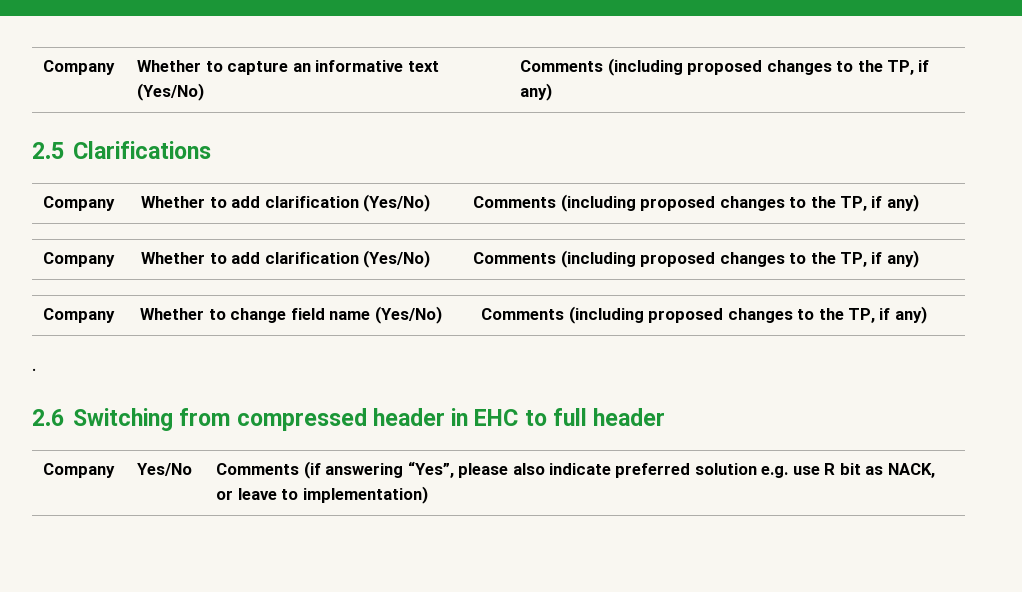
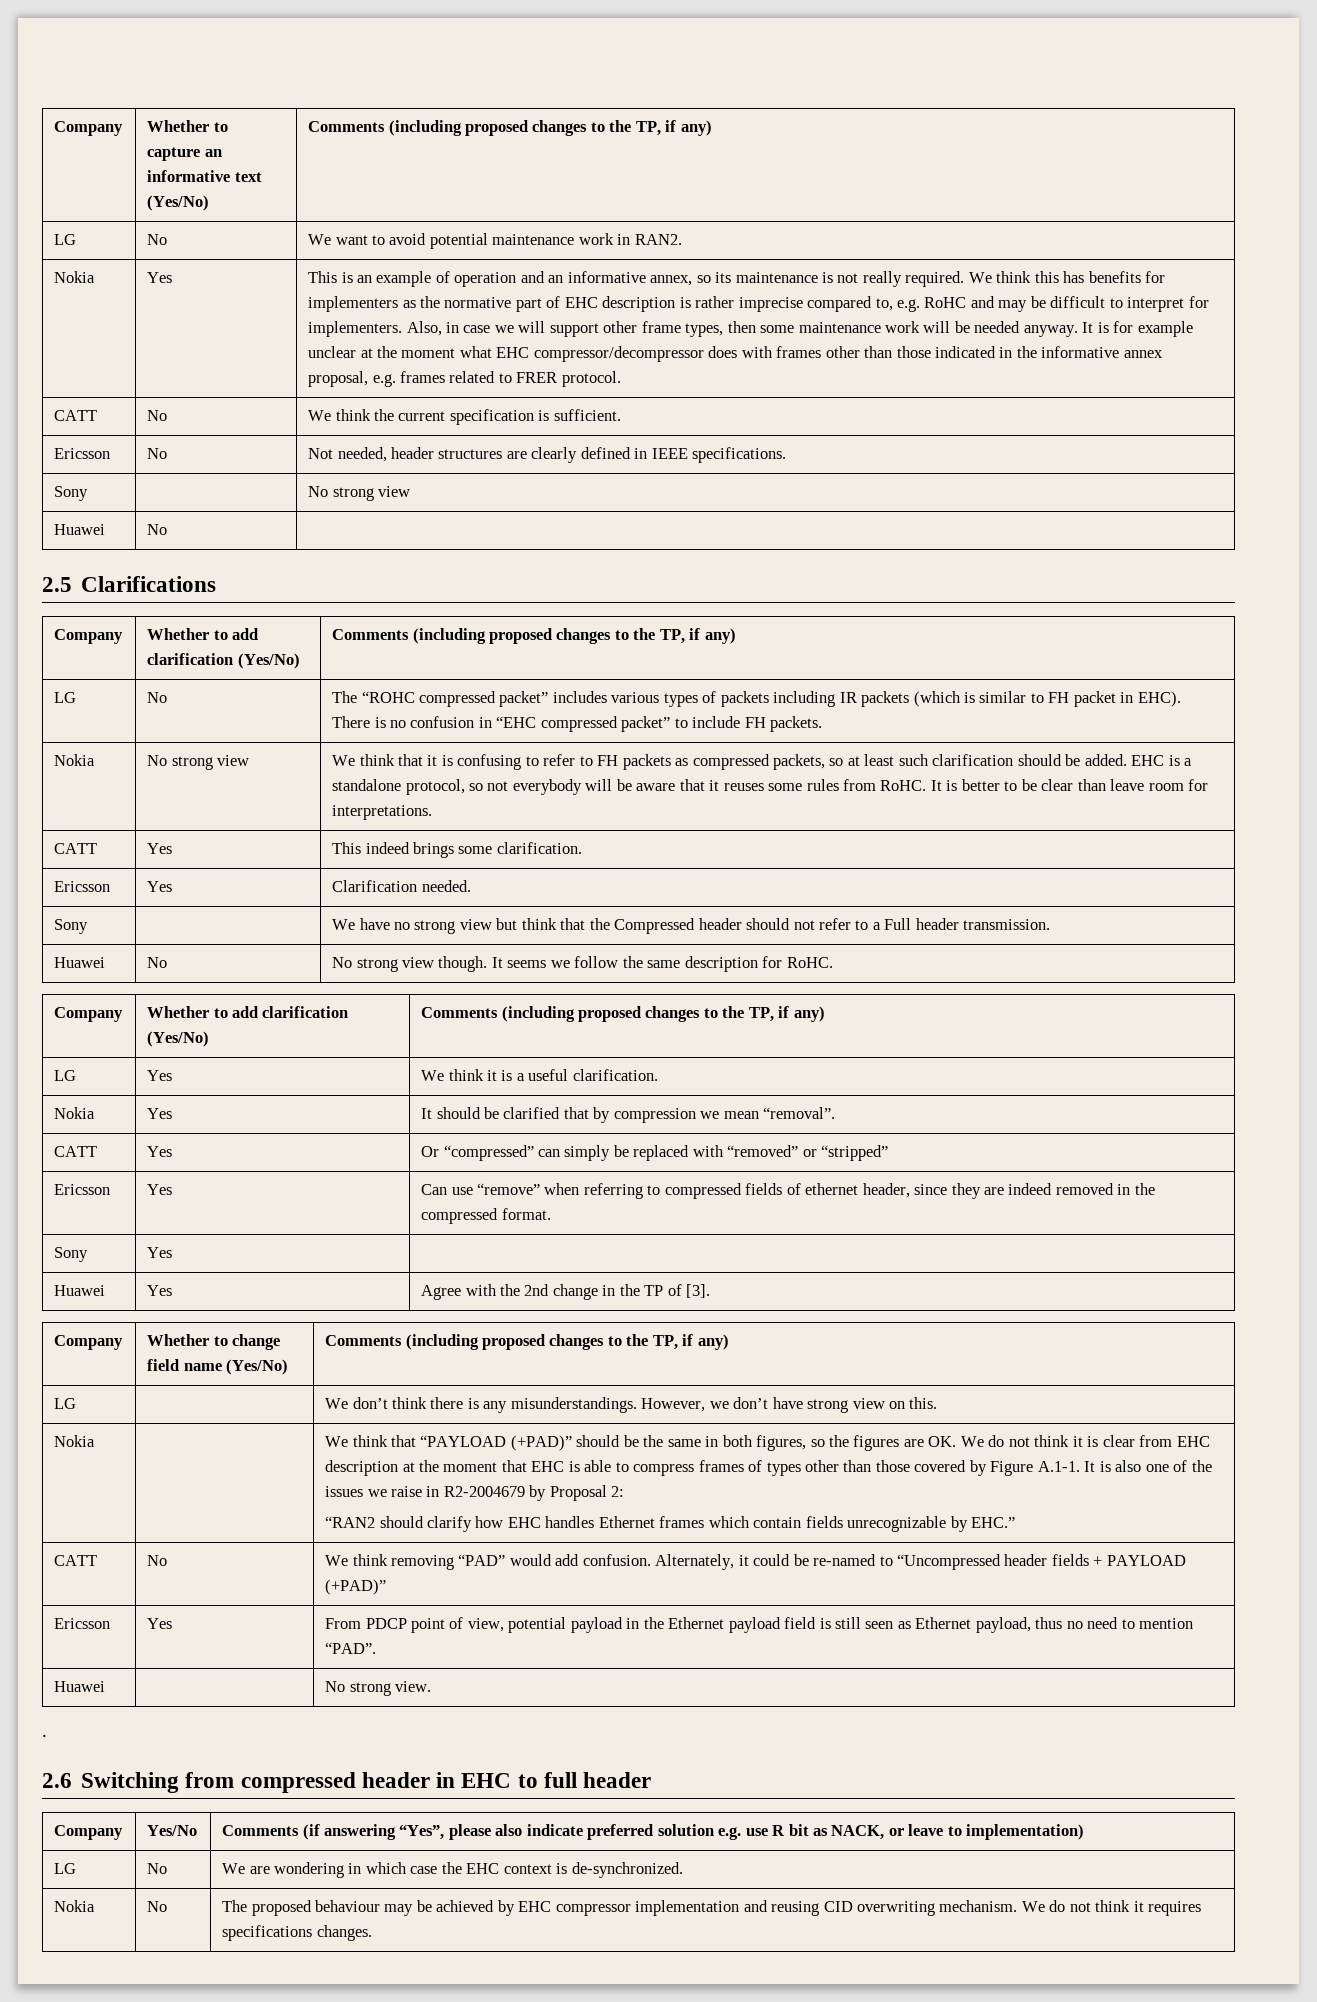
(553, 92) none -> [54,234,77,245] [147,234,168,245] [308,233,682,249] [54,271,96,283] [147,272,173,283] [308,271,1166,287] [308,296,1209,312] [308,321,1193,337] [308,346,1163,362] [308,371,621,387] [54,410,98,421] [147,410,168,421] [308,409,621,425] [54,448,111,459] [147,448,168,459] [308,447,787,463] [54,486,89,501] [308,486,411,501] [54,524,106,535] [147,524,168,535] // LG | No | We want to avoid potential maintenance work in RAN2. // Nokia | Yes | This is an example of operation and an informative annex, so its maintenance is not really required. We think this has benefits for implementers as the normative part of EHC description is rather imprecise compared to, e.g. RoHC and may be difficult to interpret for implementers. Also, in case we will support other frame types, then some maintenance work will be needed anyway. It is for example unclear at the moment what EHC compressor/decompressor does with frames other than those indicated in the informative annex proposal, e.g. frames related to FRER protocol. // CATT | No | We think the current specification is sufficient. // Ericsson | No | Not needed, header structures are clearly defined in IEEE specifications. // Sony | | No strong view // Huawei | No |
(919, 203) none -> [54,692,77,703] [147,692,168,703] [332,691,1181,707] [332,716,823,732] [54,754,96,766] [147,755,250,770] [332,754,1193,770] [332,779,1209,795] [332,805,433,820] [54,843,98,854] [147,843,173,854] [332,842,582,858] [54,881,111,892] [147,881,173,892] [332,880,471,892] [54,919,89,934] [332,918,1051,934] [54,957,106,968] [147,957,168,968] [332,956,833,972] // LG | No | The “ROHC compressed packet” includes various types of packets including IR packets (which is similar to FH packet in EHC). There is no confusion in “EHC compressed packet” to include FH packets. // Nokia | No strong view | We think that it is confusing to refer to FH packets as compressed packets, so at least such clarification should be added. EHC is a standalone protocol, so not everybody will be aware that it reuses some rules from RoHC. It is better to be clear than leave room for interpretations. // CATT | Yes | This indeed brings some clarification. // Ericsson | Yes | Clarification needed. // Sony | | We have no strong view but think that the Compressed header should not refer to a Full header transmission. // Huawei | No | No strong view though. It seems we follow the same description for RoHC.
(919, 259) none -> [54,1070,77,1081] [147,1070,173,1081] [421,1069,658,1081] [54,1107,96,1119] [147,1108,173,1119] [421,1107,836,1123] [54,1146,98,1157] [147,1146,173,1157] [421,1145,889,1161] [54,1184,111,1195] [147,1184,173,1195] [421,1183,1155,1199] [421,1208,551,1224] [54,1247,89,1262] [147,1247,173,1258] [54,1285,106,1296] [147,1285,173,1296] [421,1284,711,1300] // LG | Yes | We think it is a useful clarification. // Nokia | Yes | It should be clarified that by compression we mean “removal”. // CATT | Yes | Or “compressed” can simply be replaced with “removed” or “stripped” // Ericsson | Yes | Can use “remove” when referring to compressed fields of ethernet header, since they are indeed removed in the compressed format. // Sony | Yes | // Huawei | Yes | Agree with the 2nd change in the TP of [3].
(927, 315) none -> [54,1398,77,1409] [325,1397,938,1413] [54,1435,96,1447] [325,1435,1210,1451] [325,1460,1212,1476] [325,1485,625,1501] [325,1516,1016,1532] [54,1555,98,1566] [147,1555,168,1566] [325,1554,1186,1570] [325,1579,387,1595] [54,1618,111,1629] [147,1618,173,1629] [325,1617,1194,1633] [325,1642,377,1654] [54,1681,106,1692] [325,1681,432,1696] // LG | | We don’t think there is any misunderstandings. However, we don’t have strong view on this. // Nokia | | We think that “PAYLOAD (+PAD)” should be the same in both figures, so the figures are OK. We do not think it is clear from EHC description at the moment that EHC is able to compress frames of types other than those covered by Figure A.1-1. It is also one of the issues we raise in R2-2004679 by Proposal 2: // “RAN2 should clarify how EHC handles Ethernet frames which contain fields unrecognizable by EHC.” // CATT | No | We think removing “PAD” would add confusion. Alternately, it could be re-named to “Uncompressed header fields + PAYLOAD (+PAD)” // Ericsson | Yes | From PDCP point of view, potential payload in the Ethernet payload field is still seen as Ethernet payload, thus no need to mention “PAD”. // Huawei | | No strong view.
(428, 495) none -> [54,1863,77,1874] [147,1863,168,1874] [222,1862,683,1878] [54,1900,96,1912] [147,1901,168,1912] [222,1900,1202,1916] [222,1925,372,1941] // LG | No | We are wondering in which case the EHC context is de-synchronized. // Nokia | No | The proposed behaviour may be achieved by EHC compressor implementation and reusing CID overwriting mechanism. We do not think it requires specifications changes.

